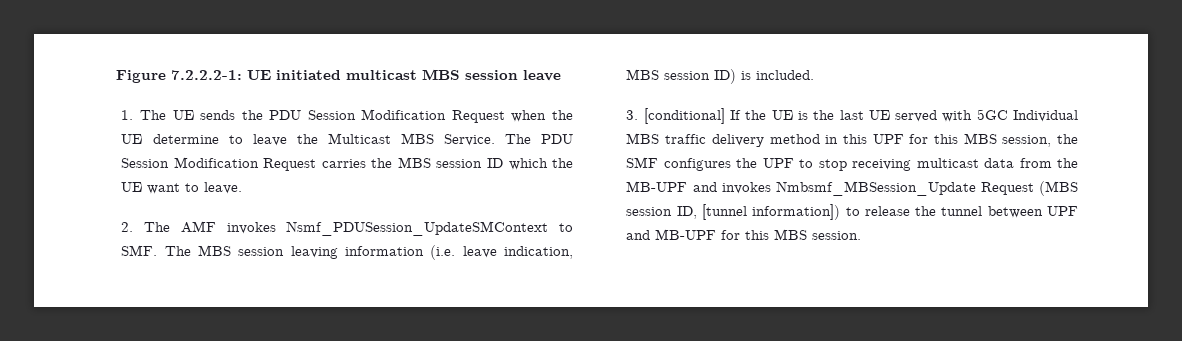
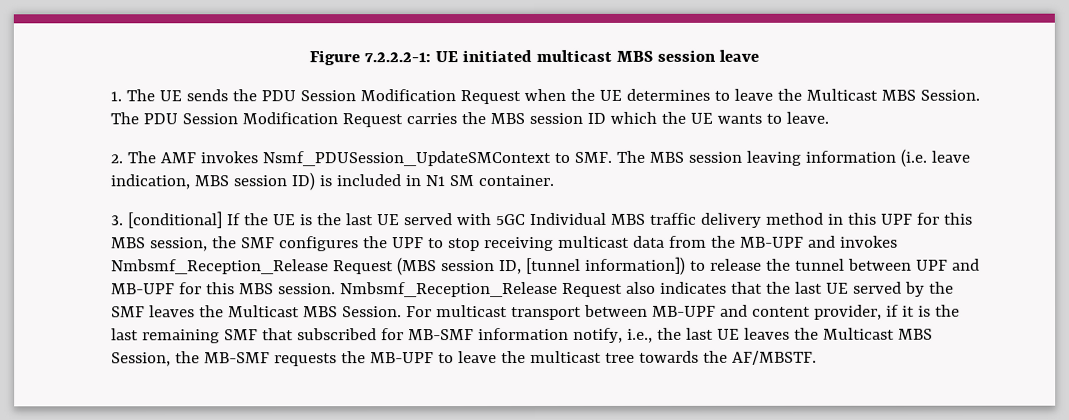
[152,134,219,144] determine -> [626,88,711,101] determines
[443,134,495,146] Service. -> [920,89,981,101] Session.
[147,183,181,194] want -> [717,113,763,124] wants
[756,70,815,80] included. -> [336,174,555,187] included in N1 SM container.
[775,181,976,196] Nmbsmf_MBSession_Update -> [111,259,330,275] Nmbsmf_Reception_Release
(862, 235) none -> [340,281,955,298] [111,304,961,321] [111,327,934,344] [111,350,818,367] Nmbsmf_Reception_Release Request also indicates that the last UE served by the SMF leaves the Multicast MBS Session. For multicast transport between MB-UPF and content provider, if it is the last remaining SMF that subscribed for MB-SMF information notify, i.e., the last UE leaves the Multicast MBS Session, the MB-SMF requests the MB-UPF to leave the multicast tree towards the AF/MBSTF.

